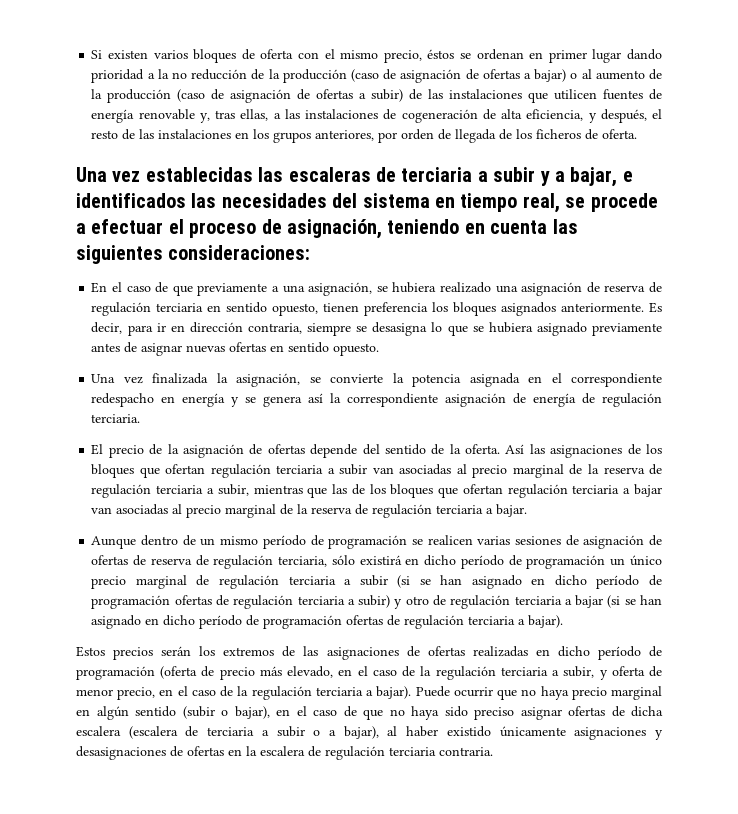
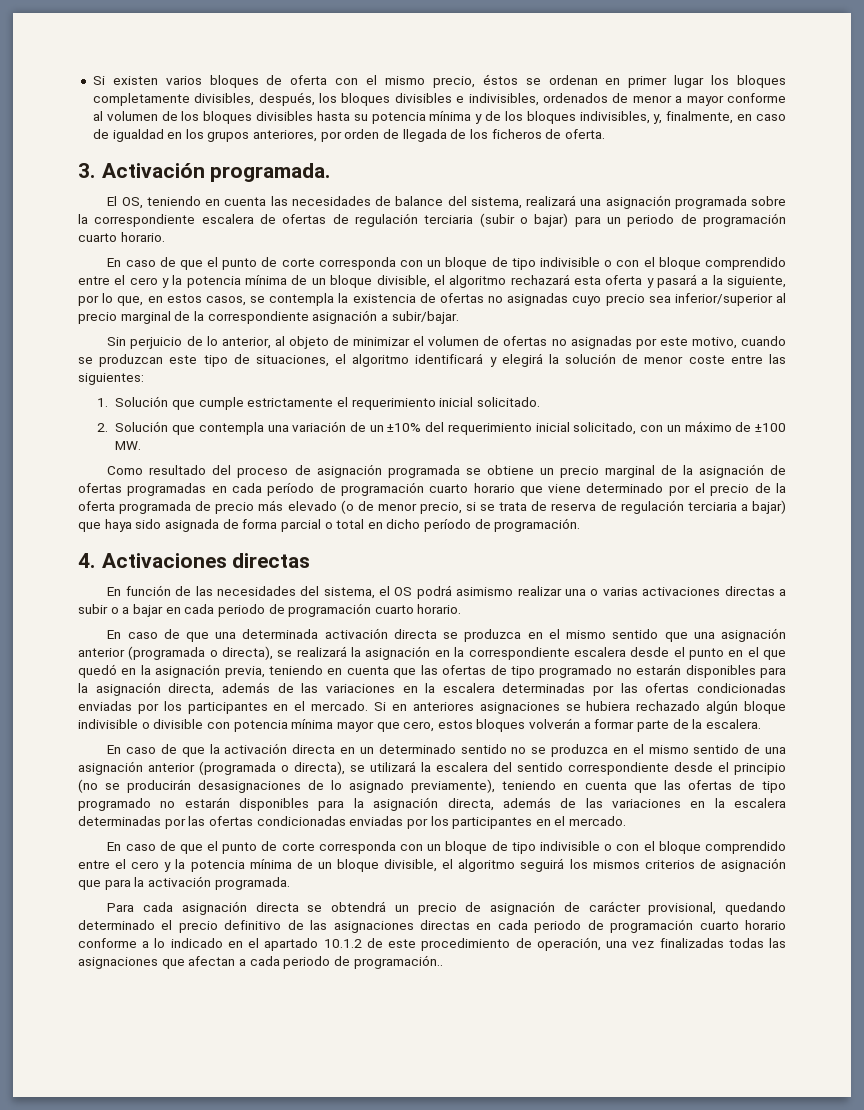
[627,49,663,60] [91,69,662,83] [91,89,663,103] [91,109,663,123] [91,129,232,140] dando prioridad a la no reducción de la producción (caso de asignación de ofertas a bajar) o al aumento de la producción (caso de asignación de ofertas a subir) de las instalaciones que utilicen fuentes de energía renovable y, tras ellas, a las instalaciones de cogeneración de alta eficiencia, y después, el resto de las instalaciones -> [711,75,786,88] [92,92,787,106] [92,111,786,124] [92,129,164,142] los bloques completamente divisibles, después, los bloques divisibles e indivisibles, ordenados de menor a mayor conforme al volumen de los bloques divisibles hasta su potencia mínima y de los bloques indivisibles, y, finalmente, en caso de igualdad
[76,167,633,187] [76,193,658,213] [76,219,578,239] [76,245,311,264] [91,282,663,296] [91,302,662,316] [91,322,662,336] [91,342,380,356] [91,373,663,387] [91,393,662,407] [91,414,141,423] [91,444,662,458] [91,464,662,478] [91,484,662,498] [91,504,528,518] [91,535,663,549] [91,555,663,569] [91,575,662,589] [91,595,663,609] [91,615,564,629] [76,646,662,660] [76,666,663,680] [76,686,663,700] [76,706,663,720] [76,726,664,740] [76,746,493,760] Una vez establecidas las escaleras de terciaria a subir y a bajar, e identificados las necesidades del sistema en tiempo real, se procede a efectuar el proceso de asignación, teniendo en cuenta las siguientes consideraciones: // En el caso de que previamente a una asignación, se hubiera realizado una asignación de reserva de regulación terciaria en sentido opuesto, tienen preferencia los bloques asignados anteriormente. Es decir, para ir en dirección contraria, siempre se desasigna lo que se hubiera asignado previamente antes de asignar nuevas ofertas en sentido opuesto. // Una vez finalizada la asignación, se convierte la potencia asignada en el correspondiente redespacho en energía y se genera así la correspondiente asignación de energía de regulación terciaria. // El precio de la asignación de ofertas depende del sentido de la oferta. Así las asignaciones de los bloques que ofertan regulación terciaria a subir van asociadas al precio marginal de la reserva de regulación terciaria a subir, mientras que las de los bloques que ofertan regulación terciaria a bajar van asociadas al precio marginal de la reserva de regulación terciaria a bajar. // Aunque dentro de un mismo período de programación se realicen varias sesiones de asignación de ofertas de reserva de regulación terciaria, sólo existirá en dicho período de programación un único precio marginal de regulación terciaria a subir (si se han asignado en dicho período de programación ofertas de regulación terciaria a subir) y otro de regulación terciaria a bajar (si se han asignado en dicho período de programación ofertas de regulación terciaria a bajar). // Estos precios serán los extremos de las asignaciones de ofertas realizadas en dicho período de programación (oferta de precio más elevado, en el caso de la regulación terciaria a subir, y oferta de menor precio, en el caso de la regulación terciaria a bajar). Puede ocurrir que no haya precio marginal en algún sentido (subir o bajar), en el caso de que no haya sido preciso asignar ofertas de dicha escalera (escalera de terciaria a subir o a bajar), al haber existido únicamente asignaciones y desasignaciones de ofertas en la escalera de regulación terciaria contraria. -> [78,163,331,182] [107,195,786,209] [78,213,787,227] [78,232,165,242] [107,257,786,270] [78,274,787,288] [78,293,786,306] [78,310,459,324] [107,336,786,349] [78,353,786,367] [78,373,144,385] [96,396,540,410] [96,421,787,435] [115,441,142,450] [107,464,786,478] [78,482,786,496] [78,500,786,514] [78,518,581,532] [78,553,311,568] [107,585,787,599] [78,603,462,617] [107,628,787,642] [78,646,787,660] [78,664,786,678] [78,682,786,696] [78,701,787,714] [78,718,761,732] [107,743,786,757] [78,761,786,775] [78,779,786,793] [78,797,786,811] [78,816,627,829] [107,841,786,854] [78,858,786,872] [78,876,290,890] [107,901,786,915] [78,919,787,933] [78,937,786,951] [78,955,443,969] 3. Activación programada. // El OS, teniendo en cuenta las necesidades de balance del sistema, realizará una asignación programada sobre la correspondiente escalera de ofertas de regulación terciaria (subir o bajar) para un periodo de programación cuarto horario. // En caso de que el punto de corte corresponda con un bloque de tipo indivisible o con el bloque comprendido entre el cero y la potencia mínima de un bloque divisible, el algoritmo rechazará esta oferta y pasará a la siguiente, por lo que, en estos casos, se contempla la existencia de ofertas no asignadas cuyo precio sea inferior/superior al precio marginal de la correspondiente asignación a subir/bajar. // Sin perjuicio de lo anterior, al objeto de minimizar el volumen de ofertas no asignadas por este motivo, cuando se produzcan este tipo de situaciones, el algoritmo identificará y elegirá la solución de menor coste entre las siguientes: // 1. Solución que cumple estrictamente el requerimiento inicial solicitado. // 2. Solución que contempla una variación de un ±10% del requerimiento inicial solicitado, con un máximo de ±100 MW. // Como resultado del proceso de asignación programada se obtiene un precio marginal de la asignación de ofertas programadas en cada período de programación cuarto horario que viene determinado por el precio de la oferta programada de precio más elevado (o de menor precio, si se trata de reserva de regulación terciaria a bajar) que haya sido asignada de forma parcial o total en dicho período de programación. // 4. Activaciones directas // En función de las necesidades del sistema, el OS podrá asimismo realizar una o varias activaciones directas a subir o a bajar en cada periodo de programación cuarto horario. // En caso de que una determinada activación directa se produzca en el mismo sentido que una asignación anterior (programada o directa), se realizará la asignación en la correspondiente escalera desde el punto en el que quedó en la asignación previa, teniendo en cuenta que las ofertas de tipo programado no estarán disponibles para la asignación directa, además de las variaciones en la escalera determinadas por las ofertas condicionadas enviadas por los participantes en el mercado. Si en anteriores asignaciones se hubiera rechazado algún bloque indivisible o divisible con potencia mínima mayor que cero, estos bloques volverán a formar parte de la escalera. // En caso de que la activación directa en un determinado sentido no se produzca en el mismo sentido de una asignación anterior (programada o directa), se utilizará la escalera del sentido correspondiente desde el principio (no se producirán desasignaciones de lo asignado previamente), teniendo en cuenta que las ofertas de tipo programado no estarán disponibles para la asignación directa, además de las variaciones en la escalera determinadas por las ofertas condicionadas enviadas por los participantes en el mercado. // En caso de que el punto de corte corresponda con un bloque de tipo indivisible o con el bloque comprendido entre el cero y la potencia mínima de un bloque divisible, el algoritmo seguirá los mismos criterios de asignación que para la activación programada. // Para cada asignación directa se obtendrá un precio de asignación de carácter provisional, quedando determinado el precio definitivo de las asignaciones directas en cada periodo de programación cuarto horario conforme a lo indicado en el apartado 10.1.2 de este procedimiento de operación, una vez finalizadas todas las asignaciones que afectan a cada periodo de programación..

